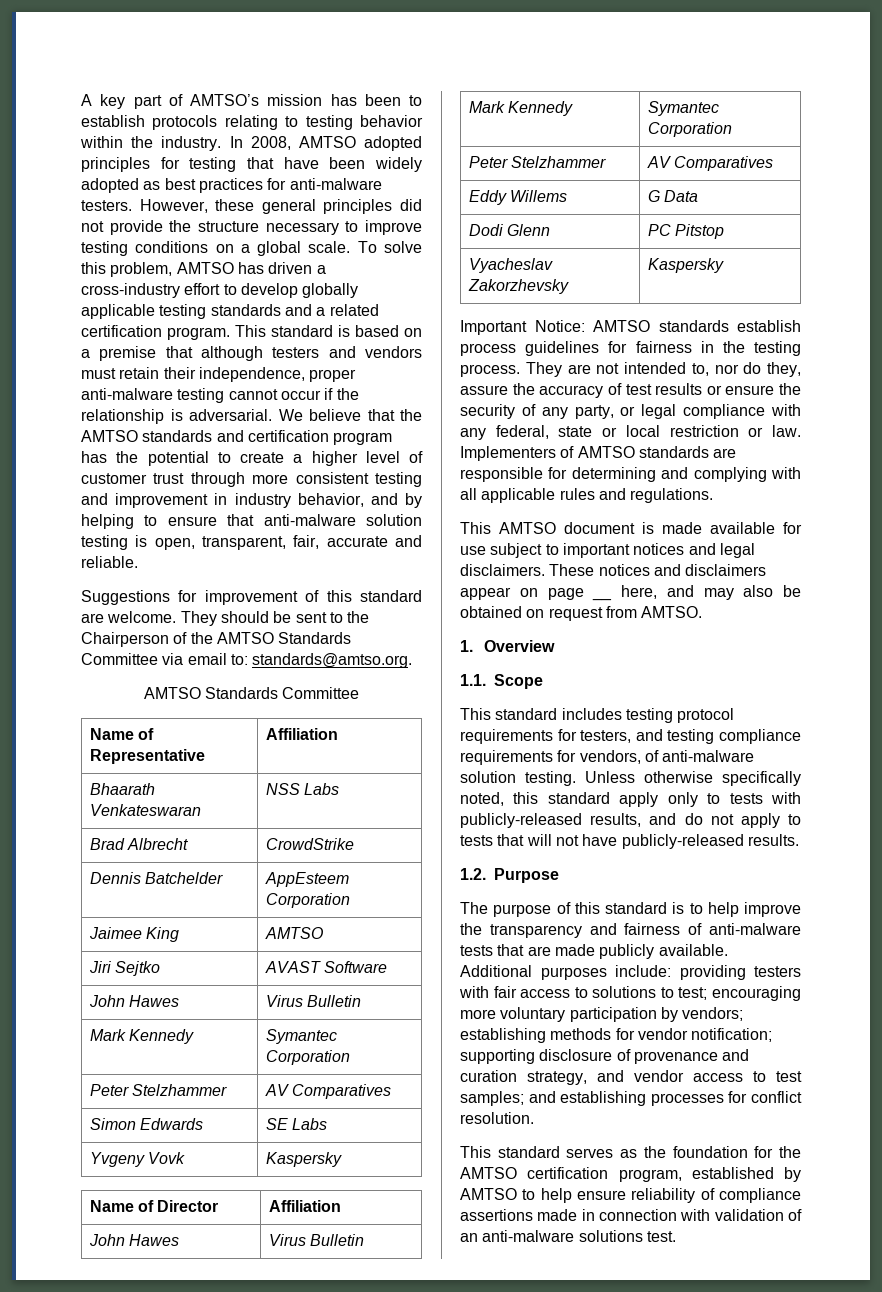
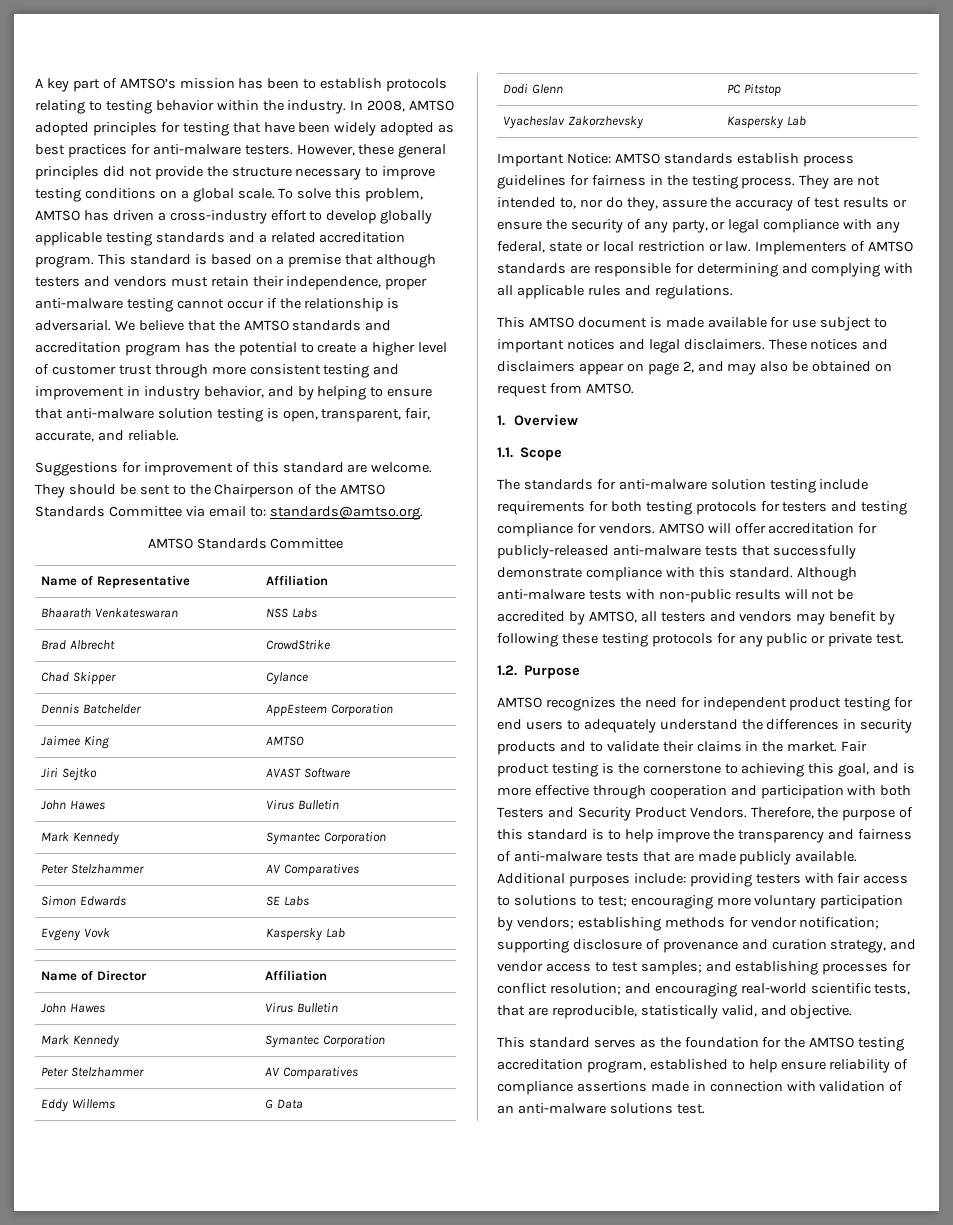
[81,325,162,337] certification -> [319,232,406,243] accreditation
[247,430,329,442] certification -> [35,342,121,353] accreditation
[326,536,388,547] accurate -> [35,431,94,442] accurate,
(354, 844) none -> [41,672,116,685] [266,672,309,685] // Chad Skipper | Cylance
[89,1152,145,1167] Yvgeny -> [41,928,81,941] Evgeny
(342, 1159) none -> [325,928,345,938] Lab
(724, 265) none -> [786,116,806,126] Lab
[592,585,657,601] __ here, -> [682,361,694,373] 2,
[460,708,735,723] [460,729,801,744] [460,750,755,765] [460,771,801,786] [460,792,801,807] [460,813,801,828] [460,834,799,849] [460,868,559,883] [460,902,488,914] This standard includes testing protocol requirements for testers, and testing compliance requirements for vendors, of anti-malware solution testing. Unless otherwise specifically noted, this standard apply only to tests with publicly-released results, and do not apply to tests that will not have publicly-released results. // 1.2. Purpose // The -> [497,479,869,493] [497,501,908,515] [497,523,878,537] [497,545,856,559] [497,567,857,581] [497,589,854,603] [497,611,896,625] [497,633,905,647] [497,665,581,679] [497,697,914,711] [497,719,913,733] [497,741,868,755] [497,763,916,777] [497,785,912,799] [497,807,839,821] The standards for anti-malware solution testing include requirements for both testing protocols for testers and testing compliance for vendors. AMTSO will offer accreditation for publicly-released anti-malware tests that successfully demonstrate compliance with this standard. Although anti-malware tests with non-public results will not be accredited by AMTSO, all testers and vendors may benefit by following these testing protocols for any public or private test. // 1.2. Purpose // AMTSO recognizes the need for independent product testing for end users to adequately understand the differences in security products and to validate their claims in the market. Fair product testing is the cornerstone to achieving this goal, and is more effective through cooperation and participation with both Testers and Security Product Vendors. Therefore, the
[460,1112,534,1124] resolution. -> [549,983,911,997] [497,1005,853,1019] resolution; and encouraging real-world scientific tests, that are reproducible, statistically valid, and objective.
[527,1167,801,1182] [460,1188,517,1200] certification program, established by AMTSO -> [858,1037,905,1051] [497,1059,728,1073] testing accreditation program, established

